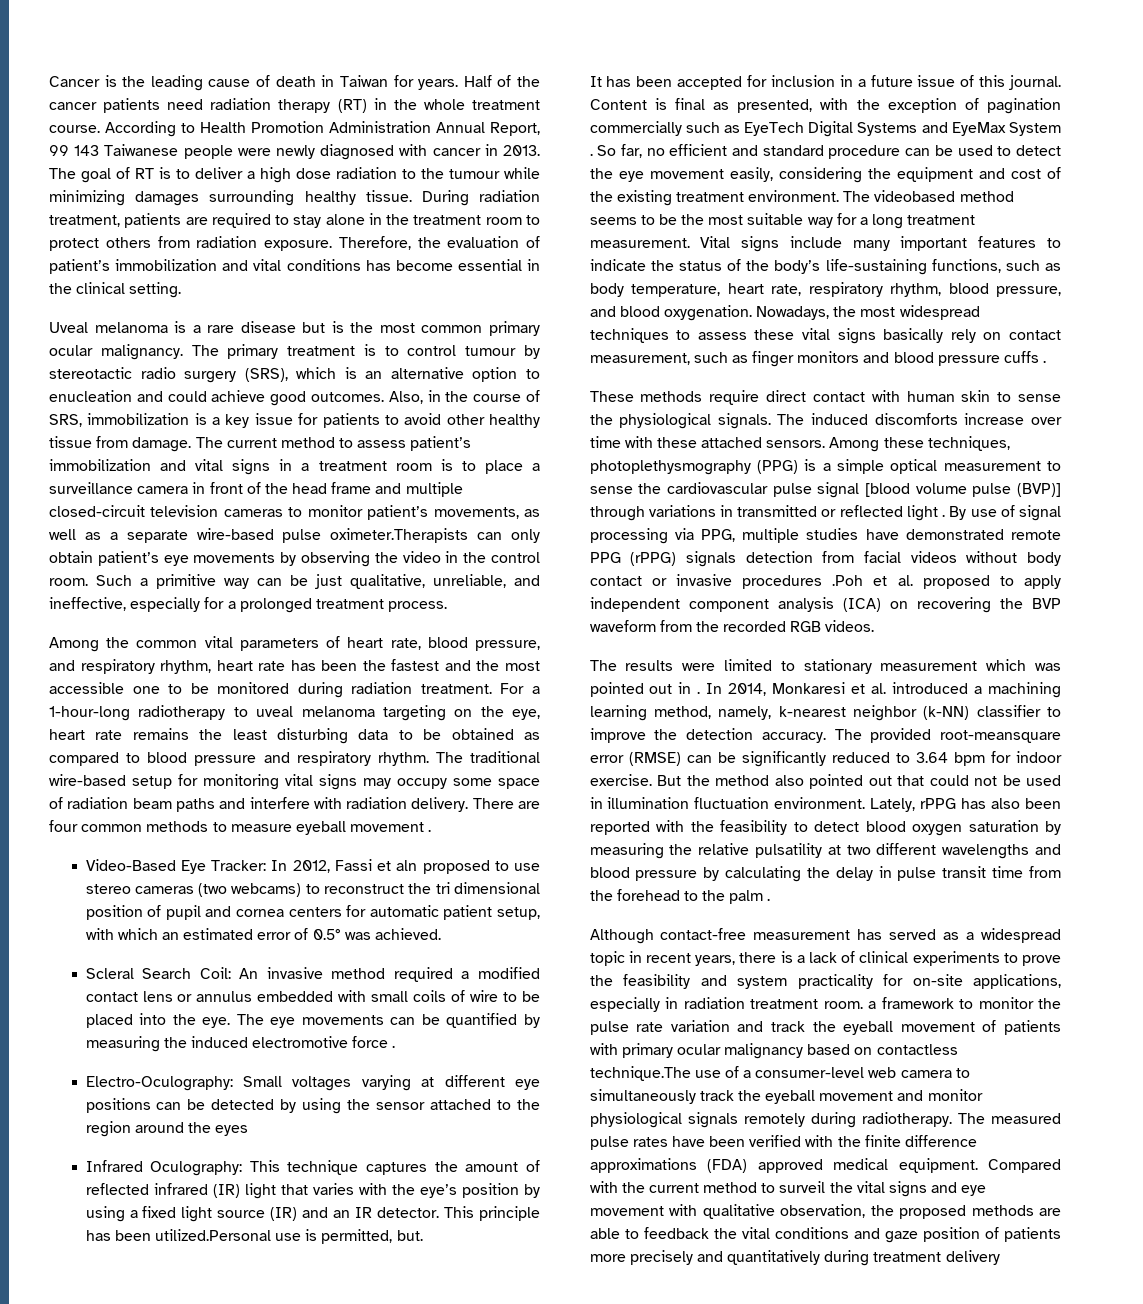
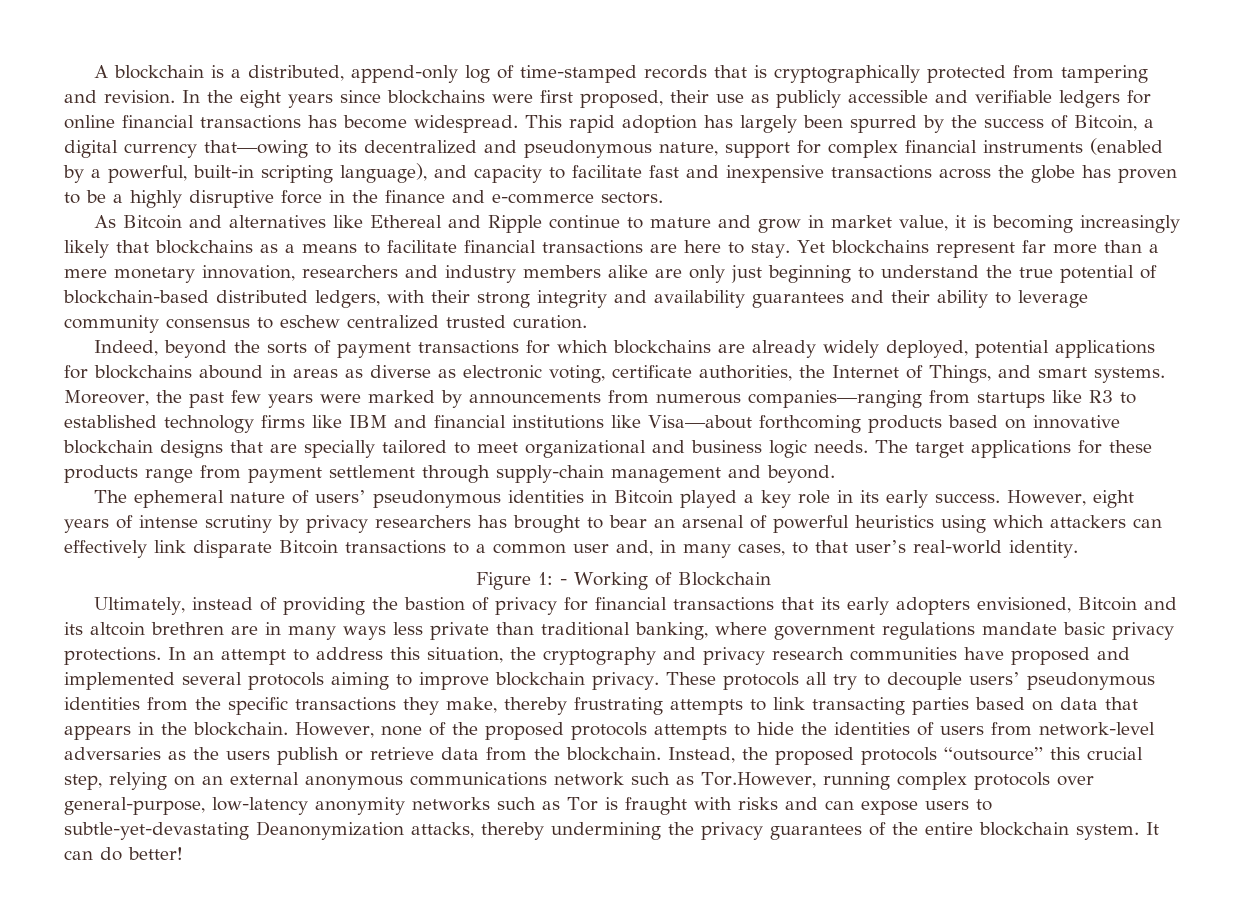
[49,75,541,91] [49,98,540,113] [49,121,540,137] [49,144,540,160] [49,167,540,183] [49,190,540,206] [49,213,540,228] [49,236,540,251] [49,259,540,274] [49,282,182,298] [49,321,540,336] [49,344,540,360] [49,367,540,383] [49,390,541,406] [49,413,541,428] [49,436,472,452] [49,459,540,475] [49,482,463,497] [49,505,540,520] [49,528,540,543] [49,551,540,567] [49,574,540,589] [49,597,448,613] [49,636,540,652] [49,659,540,674] [49,682,540,698] [49,705,540,721] [49,728,540,744] [49,751,540,766] [49,774,540,790] [49,797,540,812] [49,820,432,835] [85,859,540,874] [85,882,540,897] [85,905,540,920] [85,928,442,940] [85,967,540,982] [85,990,541,1002] [85,1013,540,1028] [85,1036,396,1052] [85,1075,540,1091] [85,1098,540,1114] [85,1121,249,1137] [85,1160,540,1176] [85,1183,540,1199] [85,1206,540,1222] [85,1229,423,1244] [589,75,1061,90] [589,98,1061,114] [589,121,1061,137] [589,144,1061,159] [589,167,1061,183] [589,190,1014,206] [589,213,976,229] [589,236,1061,252] [589,259,1061,275] [589,282,1061,297] [589,305,980,321] [589,328,1061,344] [589,351,1047,367] [589,390,1061,405] [589,413,1062,429] [589,436,1010,452] [589,459,1061,475] [589,482,1061,498] [589,505,1061,521] [589,528,1061,544] [589,551,1061,567] [589,574,1061,589] [589,597,1061,613] [589,620,875,632] [589,659,1061,674] [589,682,1061,698] [589,705,1061,721] [589,728,1061,743] [589,751,1062,767] [589,774,1061,789] [589,797,1061,812] [589,820,1061,836] [589,843,1061,859] [589,866,1061,882] [589,889,771,904] [589,928,1061,944] [589,951,1061,966] [589,974,1061,989] [589,997,1061,1012] [589,1020,1061,1035] [589,1043,958,1059] [589,1066,970,1081] [589,1089,983,1104] [589,1112,1061,1128] [589,1135,977,1150] [589,1158,1061,1173] [589,1181,987,1197] [589,1204,1061,1219] [589,1227,1061,1243] [589,1250,1000,1266] Cancer is the leading cause of death in Taiwan for years. Half of the cancer patients need radiation therapy (RT) in the whole treatment course. According to Health Promotion Administration Annual Report, 99 143 Taiwanese people were newly diagnosed with cancer in 2013. The goal of RT is to deliver a high dose radiation to the tumour while minimizing damages surrounding healthy tissue. During radiation treatment, patients are required to stay alone in the treatment room to protect others from radiation exposure. Therefore, the evaluation of patient’s immobilization and vital conditions has become essential in the clinical setting. // Uveal melanoma is a rare disease but is the most common primary ocular malignancy. The primary treatment is to control tumour by stereotactic radio surgery (SRS), which is an alternative option to enucleation and could achieve good outcomes. Also, in the course of SRS, immobilization is a key issue for patients to avoid other healthy tissue from damage. The current method to assess patient’s immobilization and vital signs in a treatment room is to place a surveillance camera in front of the head frame and multiple closed-circuit television cameras to monitor patient’s movements, as well as a separate wire-based pulse oximeter.Therapists can only obtain patient’s eye movements by observing the video in the control room. Such a primitive way can be just qualitative, unreliable, and ineffective, especially for a prolonged treatment process. // Among the common vital parameters of heart rate, blood pressure, and respiratory rhythm, heart rate has been the fastest and the most accessible one to be monitored during radiation treatment. For a 1-hour-long radiotherapy to uveal melanoma targeting on the eye, heart rate remains the least disturbing data to be obtained as compared to blood pressure and respiratory rhythm. The traditional wire-based setup for monitoring vital signs may occupy some space of radiation beam paths and interfere with radiation delivery. There are four common methods to measure eyeball movement . // Video-Based Eye Tracker: In 2012, Fassi et aln proposed to use stereo cameras (two webcams) to reconstruct the tri dimensional position of pupil and cornea centers for automatic patient setup, with which an estimated error of 0.5° was achieved. // Scleral Search Coil: An invasive method required a modified contact lens or annulus embedded with small coils of wire to be placed into the eye. The eye movements can be quantified by measuring the induced electromotive force . // Electro-Oculography: Small voltages varying at different eye positions can be detected by using the sensor attached to the region around the eyes // Infrared Oculography: This technique captures the amount of reflected infrared (IR) light that varies with the eye’s position by using a fixed light source (IR) and an IR detector. This principle has been utilized.Personal use is permitted, but. // It has been accepted for inclusion in a future issue of this journal. Content is final as presented, with the exception of pagination commercially such as EyeTech Digital Systems and EyeMax System . So far, no efficient and standard procedure can be used to detect the eye movement easily, considering the equipment and cost of the existing treatment environment. The videobased method seems to be the most suitable way for a long treatment measurement. Vital signs include many important features to indicate the status of the body’s life-sustaining functions, such as body temperature, heart rate, respiratory rhythm, blood pressure, and blood oxygenation. Nowadays, the most widespread techniques to assess these vital signs basically rely on contact measurement, such as finger monitors and blood pressure cuffs . // These methods require direct contact with human skin to sense the physiological signals. The induced discomforts increase over time with these attached sensors. Among these techniques, photoplethysmography (PPG) is a simple optical measurement to sense the cardiovascular pulse signal [blood volume pulse (BVP)] through variations in transmitted or reflected light . By use of signal processing via PPG, multiple studies have demonstrated remote PPG (rPPG) signals detection from facial videos without body contact or invasive procedures .Poh et al. proposed to apply independent component analysis (ICA) on recovering the BVP waveform from the recorded RGB videos. // The results were limited to stationary measurement which was pointed out in . In 2014, Monkaresi et al. introduced a machining learning method, namely, k-nearest neighbor (k-NN) classifier to improve the detection accuracy. The provided root-meansquare error (RMSE) can be significantly reduced to 3.64 bpm for indoor exercise. But the method also pointed out that could not be used in illumination fluctuation environment. Lately, rPPG has also been reported with the feasibility to detect blood oxygen saturation by measuring the relative pulsatility at two different wavelengths and blood pressure by calculating the delay in pulse transit time from the forehead to the palm . // Although contact-free measurement has served as a widespread topic in recent years, there is a lack of clinical experiments to prove the feasibility and system practicality for on-site applications, especially in radiation treatment room. a framework to monitor the pulse rate variation and track the eyeball movement of patients with primary ocular malignancy based on contactless technique.The use of a consumer-level web camera to simultaneously track the eyeball movement and monitor physiological signals remotely during radiotherapy. The measured pulse rates have been verified with the finite difference approximations (FDA) approved medical equipment. Compared with the current method to surveil the vital signs and eye movement with qualitative observation, the proposed methods are able to feedback the vital conditions and gaze position of patients more precisely and quantitatively during treatment delivery -> [94,65,1149,83] [64,90,1151,108] [64,115,1154,133] [64,138,1163,158] [63,163,1177,183] [64,190,663,208] [94,215,1181,233] [64,240,1159,258] [64,265,1157,283] [63,290,1088,308] [64,315,587,333] [94,340,1156,358] [64,365,1165,383] [64,390,1136,408] [64,415,1120,433] [63,440,1152,458] [64,465,835,483] [94,490,1135,508] [64,515,1162,533] [64,540,1078,558] [475,572,771,590] [94,597,1178,615] [64,622,1174,640] [64,647,1130,665] [64,672,1155,690] [64,697,1138,715] [64,722,1155,740] [64,747,1143,765] [64,772,1094,790] [64,797,992,815] [64,821,1159,840] [64,847,183,861] A blockchain is a distributed, append-only log of time-stamped records that is cryptographically protected from tampering and revision. In the eight years since blockchains were first proposed, their use as publicly accessible and verifiable ledgers for online financial transactions has become widespread. This rapid adoption has largely been spurred by the success of Bitcoin, a digital currency that—owing to its decentralized and pseudonymous nature, support for complex financial instruments (enabled by a powerful, built-in scripting language), and capacity to facilitate fast and inexpensive transactions across the globe has proven to be a highly disruptive force in the finance and e-commerce sectors. // As Bitcoin and alternatives like Ethereal and Ripple continue to mature and grow in market value, it is becoming increasingly likely that blockchains as a means to facilitate financial transactions are here to stay. Yet blockchains represent far more than a mere monetary innovation, researchers and industry members alike are only just beginning to understand the true potential of blockchain-based distributed ledgers, with their strong integrity and availability guarantees and their ability to leverage community consensus to eschew centralized trusted curation. // Indeed, beyond the sorts of payment transactions for which blockchains are already widely deployed, potential applications for blockchains abound in areas as diverse as electronic voting, certificate authorities, the Internet of Things, and smart systems. Moreover, the past few years were marked by announcements from numerous companies—ranging from startups like R3 to established technology firms like IBM and financial institutions like Visa—about forthcoming products based on innovative blockchain designs that are specially tailored to meet organizational and business logic needs. The target applications for these products range from payment settlement through supply-chain management and beyond. // The ephemeral nature of users’ pseudonymous identities in Bitcoin played a key role in its early success. However, eight years of intense scrutiny by privacy researchers has brought to bear an arsenal of powerful heuristics using which attackers can effectively link disparate Bitcoin transactions to a common user and, in many cases, to that user’s real-world identity. // Figure 1: - Working of Blockchain // Ultimately, instead of providing the bastion of privacy for financial transactions that its early adopters envisioned, Bitcoin and its altcoin brethren are in many ways less private than traditional banking, where government regulations mandate basic privacy protections. In an attempt to address this situation, the cryptography and privacy research communities have proposed and implemented several protocols aiming to improve blockchain privacy. These protocols all try to decouple users’ pseudonymous identities from the specific transactions they make, thereby frustrating attempts to link transacting parties based on data that appears in the blockchain. However, none of the proposed protocols attempts to hide the identities of users from network-level adversaries as the users publish or retrieve data from the blockchain. Instead, the proposed protocols “outsource” this crucial step, relying on an external anonymous communications network such as Tor.However, running complex protocols over general-purpose, low-latency anonymity networks such as Tor is fraught with risks and can expose users to subtle-yet-devastating Deanonymization attacks, thereby undermining the privacy guarantees of the entire blockchain system. It can do better!

